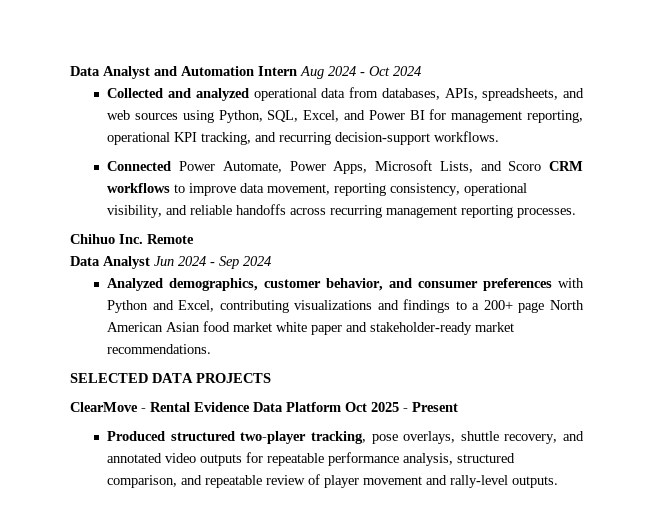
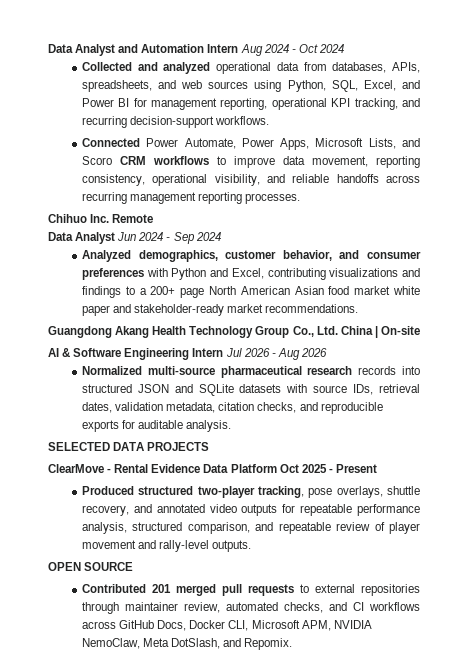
(212, 349) none -> [48,326,420,338] [48,348,327,360] [81,366,420,378] [81,384,420,396] [81,402,383,414] [81,420,232,432] // Guangdong Akang Health Technology Group Co., Ltd. China | On-site // AI & Software Engineering Intern Jul 2026 - Aug 2026 // Normalized multi-source pharmaceutical research records into structured JSON and SQLite datasets with source IDs, retrieval dates, validation metadata, citation checks, and reproducible exports for auditable analysis.
(559, 482) none -> [48,562,134,571] [81,584,420,596] [81,602,420,614] [81,620,372,631] [81,638,293,650] // OPEN SOURCE // Contributed 201 merged pull requests to external repositories through maintainer review, automated checks, and CI workflows across GitHub Docs, Docker CLI, Microsoft APM, NVIDIA NemoClaw, Meta DotSlash, and Repomix.

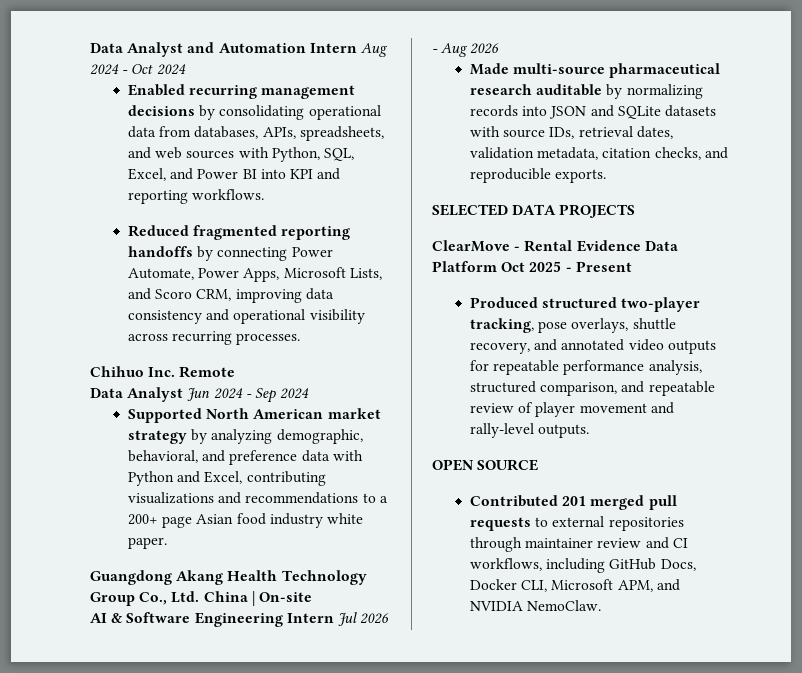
[81,62,211,74] Collected and analyzed -> [128,84,356,99] [128,105,305,120] Enabled recurring management decisions by consolidating
[254,80,282,92] using -> [238,147,269,158] with
[133,98,420,110] [81,116,270,128] [81,138,140,147] for management reporting, operational KPI tracking, and recurring decision-support workflows. // Connected -> [260,168,341,180] [128,189,265,204] [128,225,351,240] [128,246,288,261] into KPI and reporting workflows. // Reduced fragmented reporting handoffs by connecting
[119,156,420,168] [81,174,420,186] [81,192,243,204] CRM workflows to improve data movement, reporting consistency, operational visibility, and reliable handoffs across recurring management reporting -> [196,288,334,303] [128,309,365,324] [128,331,233,345] CRM, improving data consistency and operational visibility across recurring
[81,250,421,262] [81,268,144,280] Analyzed demographics, customer behavior, and consumer preferences -> [128,408,381,423] [128,429,363,444] [128,450,330,465] Supported North American market strategy by analyzing demographic, behavioral, and preference data
[81,286,121,298] findings -> [245,492,359,504] recommendations
[208,286,420,295] [81,304,359,316] North American Asian food market white paper and stakeholder-ready market recommendations. -> [196,513,363,528] [128,537,168,549] Asian food industry white paper.
[81,366,142,375] Normalized -> [470,63,510,75] Made
(353, 370) none -> [536,84,703,99] auditable by normalizing
[81,384,132,393] structured -> (548, 111) none
[81,420,232,432] exports for auditable analysis. -> [555,169,607,183] exports.
[183,602,420,613] [81,621,116,629] review, automated checks, and CI workflows across -> [597,537,688,549] [470,558,606,573] review and CI workflows, including
[333,620,372,629] [81,638,293,650] NVIDIA NemoClaw, Meta DotSlash, and Repomix. -> [656,579,680,591] [470,600,602,611] and NVIDIA NemoClaw.

